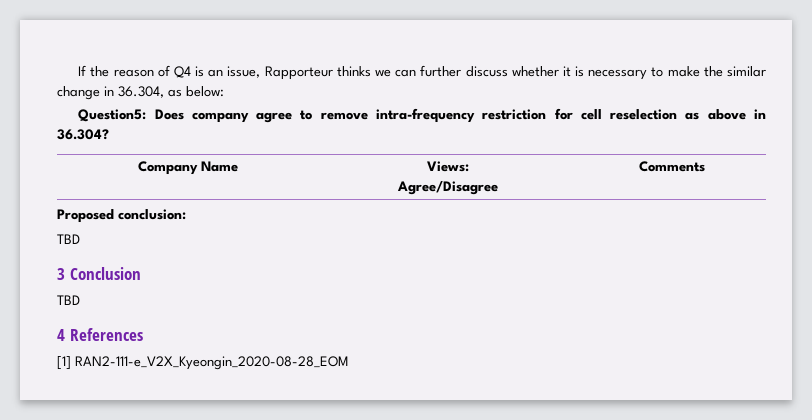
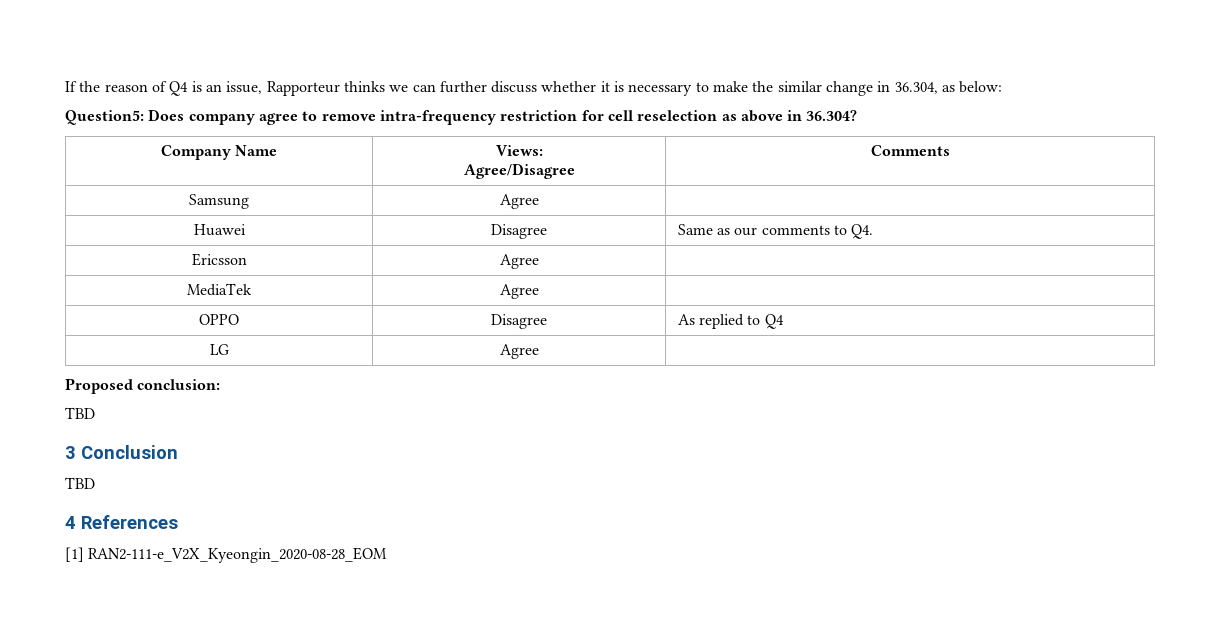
(705, 166) none -> [189,194,249,209] [499,194,539,209] [193,224,246,236] [491,224,547,239] [677,224,874,239] [191,253,247,266] [499,254,539,269] [187,283,252,296] [499,284,539,299] [199,314,239,325] [491,314,547,329] [677,314,784,329] [209,344,229,355] [499,344,539,359] // Samsung | Agree | // Huawei | Disagree | Same as our comments to Q4. // Ericsson | Agree | // MediaTek | Agree | // OPPO | Disagree | As replied to Q4 // LG | Agree |

